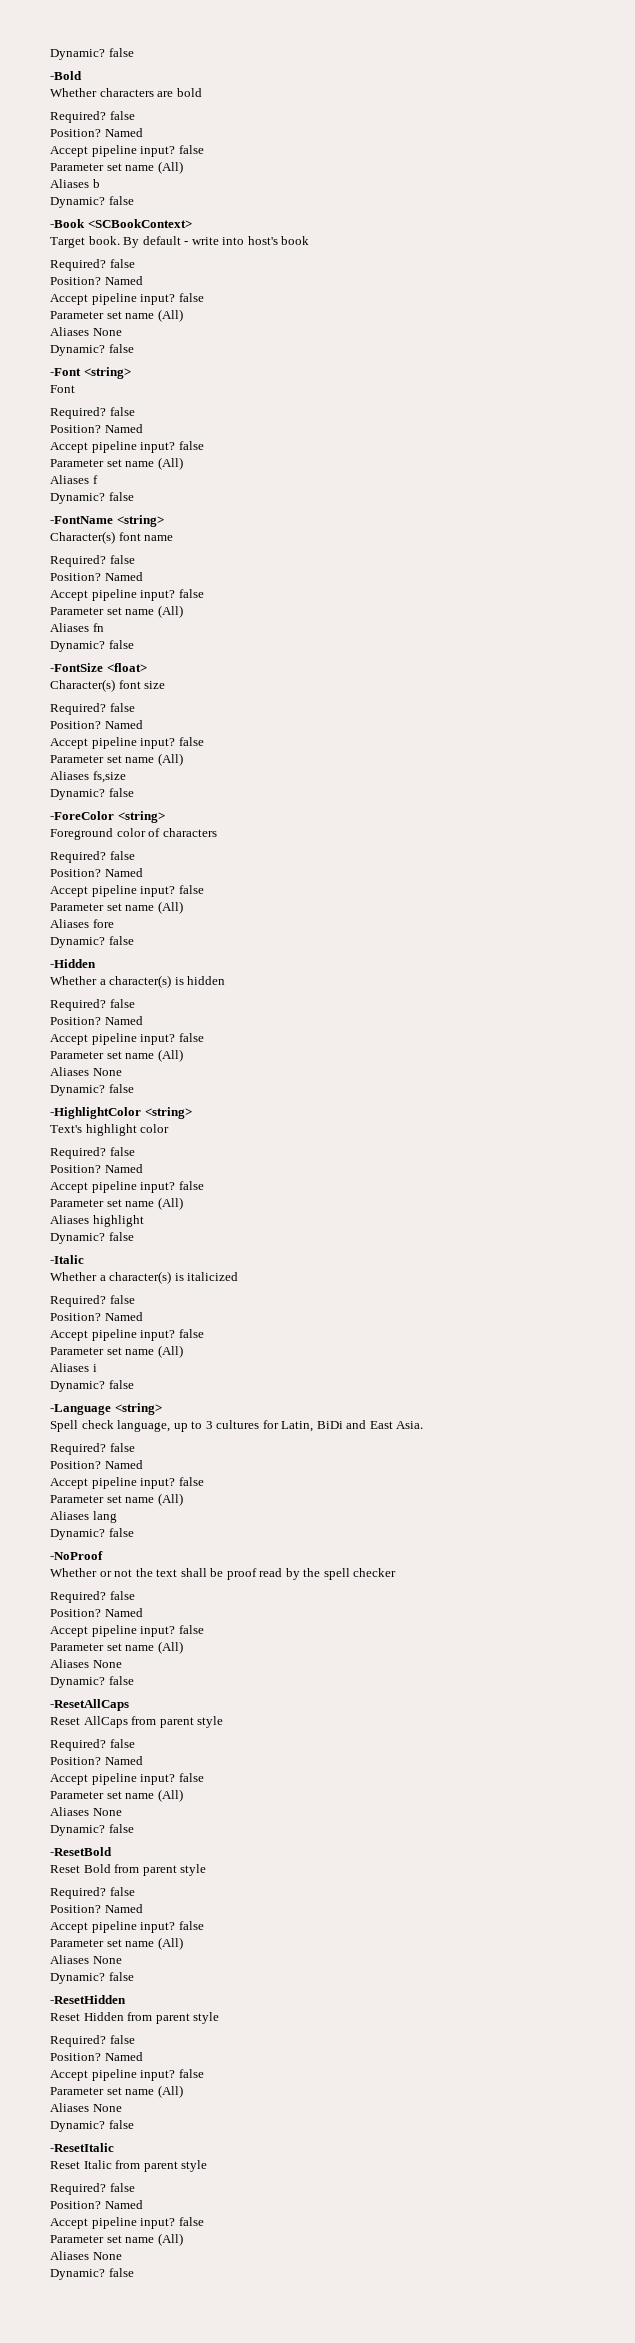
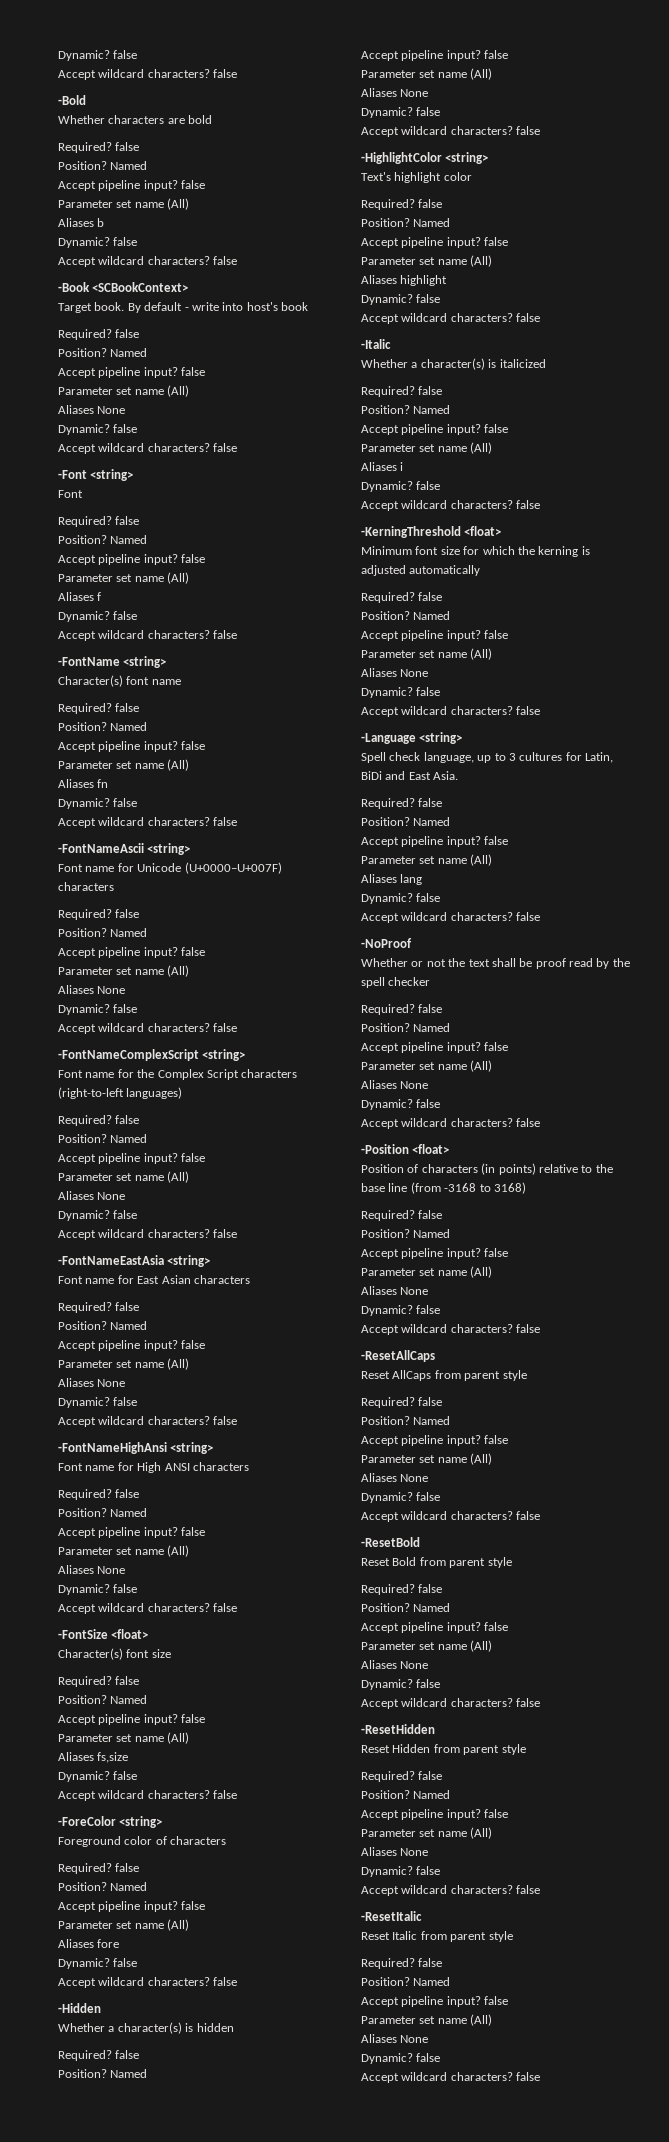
[50,48,134,60] Dynamic? false -> [58,50,138,61] [58,69,238,80] Dynamic? false // Accept wildcard characters? false
(134, 200) none -> [58,256,238,267] // Accept wildcard characters? false
(134, 348) none -> [58,443,238,454] // Accept wildcard characters? false
(134, 496) none -> [58,630,238,641] // Accept wildcard characters? false
(134, 644) none -> [58,817,238,828] [58,843,191,855] [58,862,282,874] [58,882,114,891] [58,909,140,920] [58,928,148,937] [58,947,206,958] [58,965,190,977] [58,985,126,994] [58,1004,138,1015] [58,1023,238,1034] [58,1049,246,1061] [58,1069,298,1080] [58,1087,183,1099] [58,1115,140,1126] [58,1134,148,1143] [58,1153,206,1164] [58,1171,190,1183] [58,1191,126,1200] [58,1210,138,1221] [58,1229,238,1240] [58,1255,211,1267] [58,1275,250,1284] [58,1302,140,1313] [58,1321,148,1330] [58,1340,206,1351] [58,1358,190,1370] [58,1378,126,1387] [58,1397,138,1408] [58,1416,238,1427] [58,1442,214,1454] [58,1462,249,1473] [58,1489,140,1500] [58,1508,148,1517] [58,1527,206,1538] [58,1545,190,1557] [58,1565,126,1574] [58,1584,138,1595] [58,1603,238,1614] // Accept wildcard characters? false // -FontNameAscii <string> // Font name for Unicode (U+0000–U+007F) characters // Required? false // Position? Named // Accept pipeline input? false // Parameter set name (All) // Aliases None // Dynamic? false // Accept wildcard characters? false // -FontNameComplexScript <string> // Font name for the Complex Script characters (right-to-left languages) // Required? false // Position? Named // Accept pipeline input? false // Parameter set name (All) // Aliases None // Dynamic? false // Accept wildcard characters? false // -FontNameEastAsia <string> // Font name for East Asian characters // Required? false // Position? Named // Accept pipeline input? false // Parameter set name (All) // Aliases None // Dynamic? false // Accept wildcard characters? false // -FontNameHighAnsi <string> // Font name for High ANSI characters // Required? false // Position? Named // Accept pipeline input? false // Parameter set name (All) // Aliases None // Dynamic? false // Accept wildcard characters? false
(134, 792) none -> [58,1790,238,1801] // Accept wildcard characters? false
(134, 940) none -> [58,1977,238,1988] // Accept wildcard characters? false
(134, 1088) none -> [361,126,541,137] // Accept wildcard characters? false
(134, 1236) none -> [361,313,541,324] // Accept wildcard characters? false
(134, 1384) none -> [361,500,541,511] [361,526,502,538] [361,546,590,557] [361,565,481,576] [361,592,443,603] [361,611,451,620] [361,630,509,641] [361,648,493,660] [361,668,429,677] [361,687,441,698] [361,706,541,717] // Accept wildcard characters? false // -KerningThreshold <float> // Minimum font size for which the kerning is adjusted automatically // Required? false // Position? Named // Accept pipeline input? false // Parameter set name (All) // Aliases None // Dynamic? false // Accept wildcard characters? false
(134, 1532) none -> [361,912,541,923] // Accept wildcard characters? false
(134, 1680) none -> [361,1118,541,1129] [361,1144,450,1154] [361,1163,613,1175] [361,1182,526,1194] [361,1210,443,1221] [361,1229,451,1238] [361,1248,509,1259] [361,1266,493,1278] [361,1286,429,1295] [361,1305,441,1316] [361,1324,541,1335] // Accept wildcard characters? false // -Position <float> // Position of characters (in points) relative to the base line (from -3168 to 3168) // Required? false // Position? Named // Accept pipeline input? false // Parameter set name (All) // Aliases None // Dynamic? false // Accept wildcard characters? false
(134, 1828) none -> [361,1511,541,1522] // Accept wildcard characters? false
(134, 1976) none -> [361,1698,541,1709] // Accept wildcard characters? false
(134, 2124) none -> [361,1885,541,1896] // Accept wildcard characters? false
(134, 2272) none -> [361,2072,541,2083] // Accept wildcard characters? false

